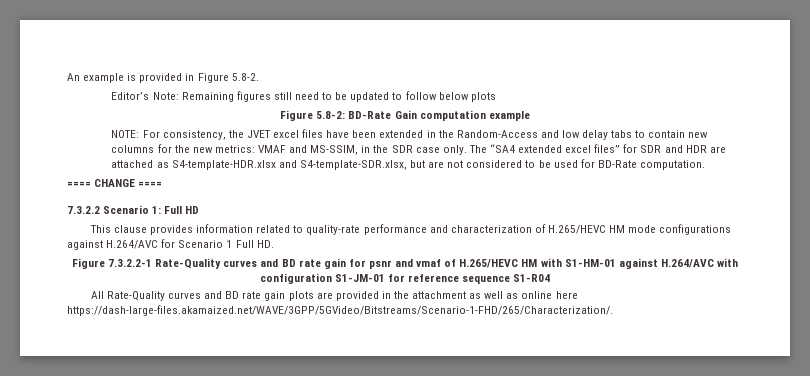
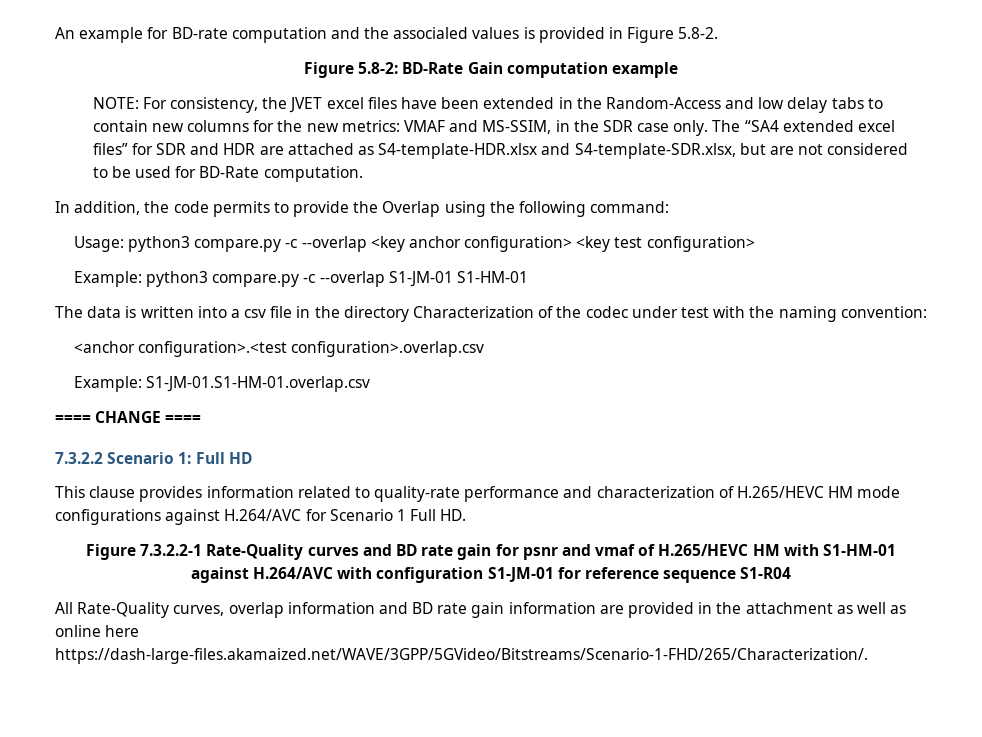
(125, 78) none -> [147,27,520,43] for BD-rate computation and the associaled values
[111,91,496,102] // Editor’s Note: Remaining figures still need to be updated to follow below plots -> (719, 33) none
(705, 165) none -> [55,201,670,217] [73,236,755,252] [73,271,528,287] [55,306,927,322] [73,341,485,357] [73,376,371,392] // In addition, the code permits to provide the Overlap using the following command: // Usage: python3 compare.py -c --overlap <key anchor configuration> <key test configuration> // Example: python3 compare.py -c --overlap S1-JM-01 S1-HM-01 // The data is written into a csv file in the directory Characterization of the codec under test with the naming convention: // <anchor configuration>.<test configuration>.overlap.csv // Example: S1-JM-01.S1-HM-01.overlap.csv
[168,291,314,301] curves and BD rate gain plots -> [173,602,596,618] curves, overlap information and BD rate gain information

